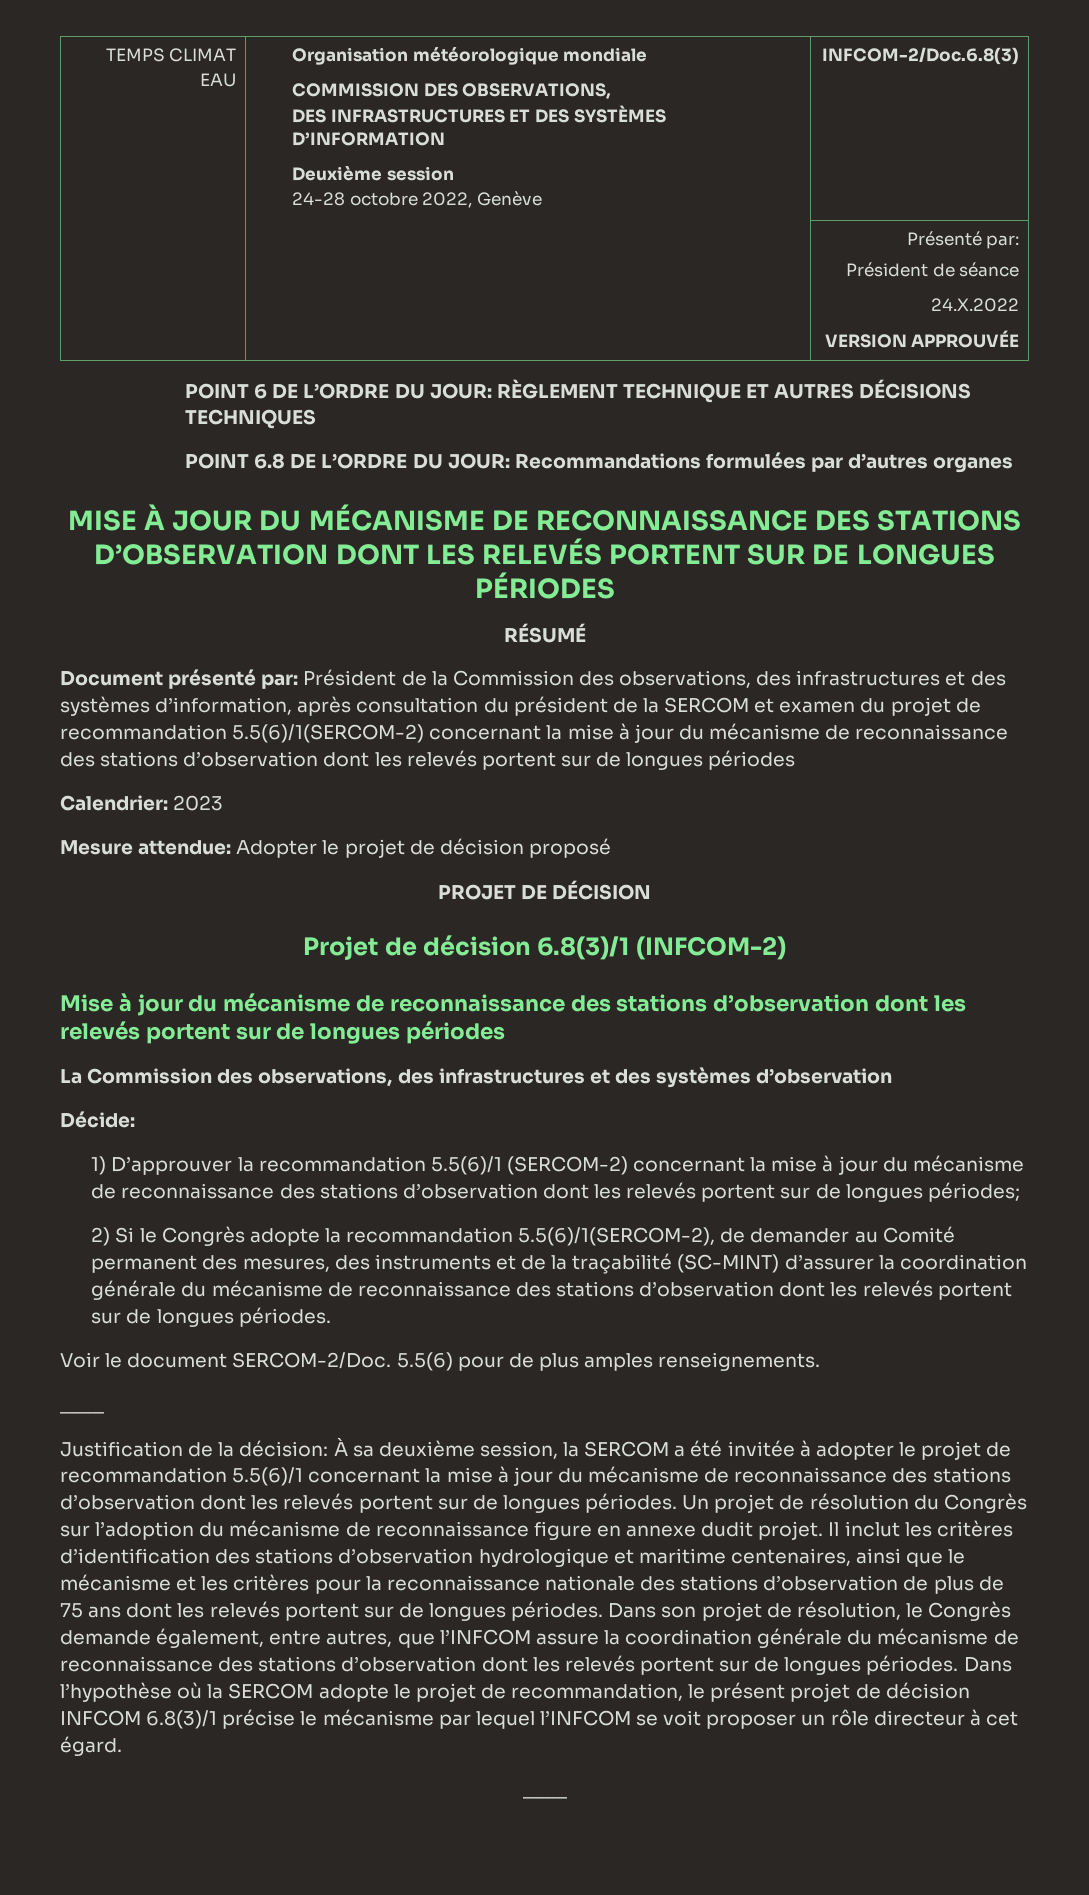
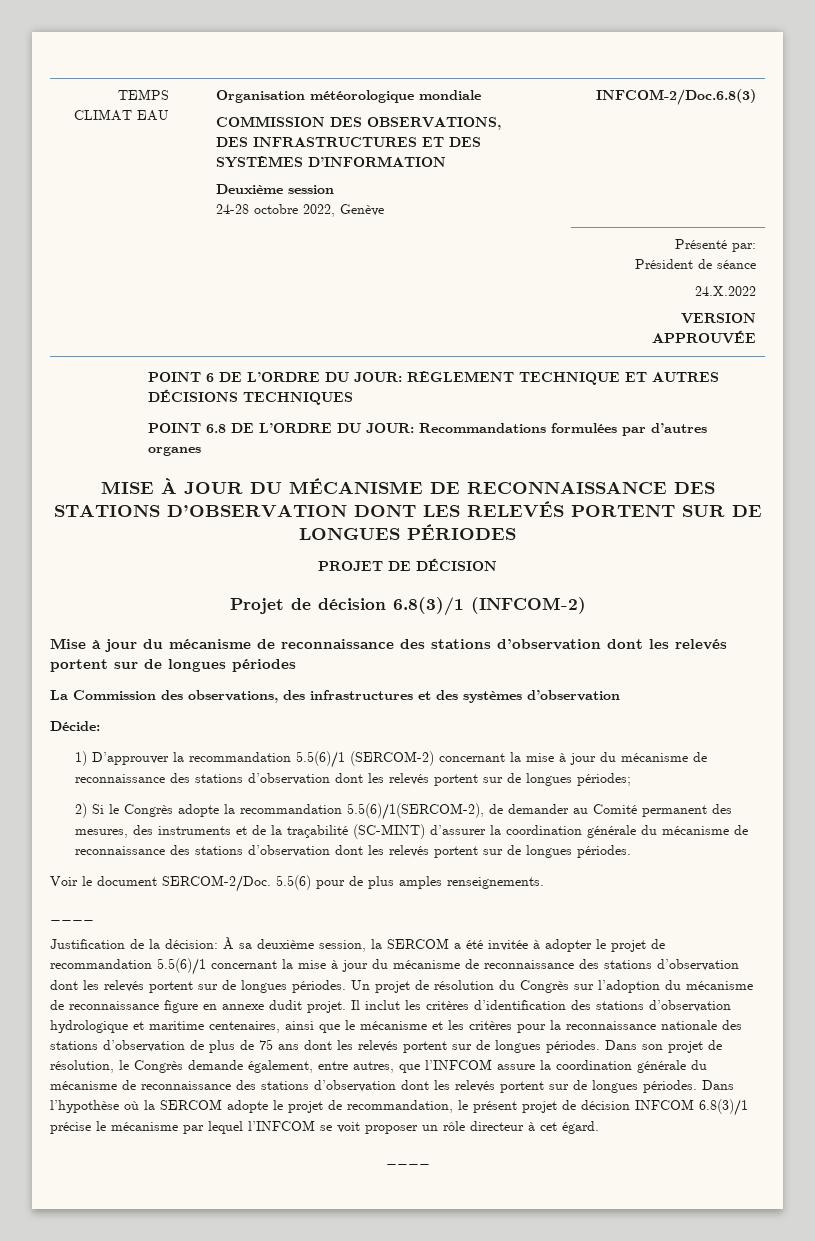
[503,623,586,643] [60,669,1006,689] [60,696,981,716] [60,723,1009,743] [60,750,796,770] [60,795,224,811] [60,838,611,858] // RÉSUMÉ // Document présenté par: Président de la Commission des observations, des infrastructures et des systèmes d’information, après consultation du président de la SERCOM et examen du projet de recommandation 5.5(6)/1(SERCOM-2) concernant la mise à jour du mécanisme de reconnaissance des stations d’observation dont les relevés portent sur de longues périodes // Calendrier: 2023 // Mesure attendue: Adopter le projet de décision proposé -> (516, 532) none

